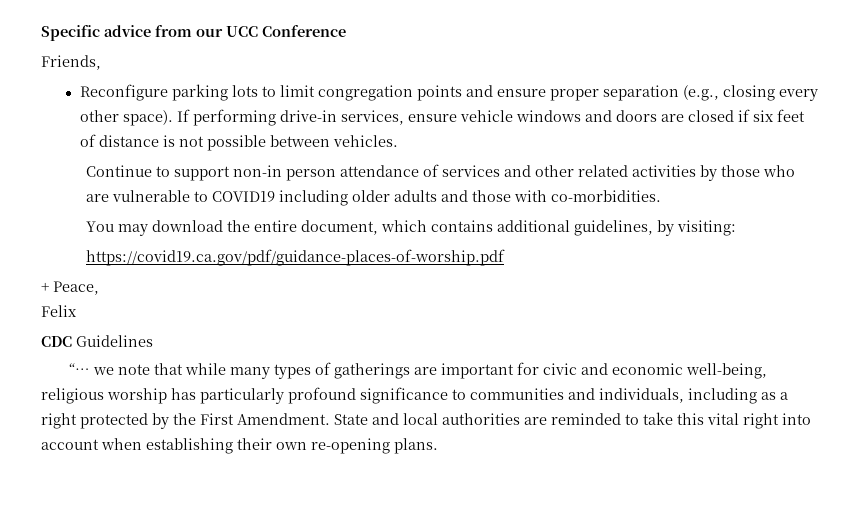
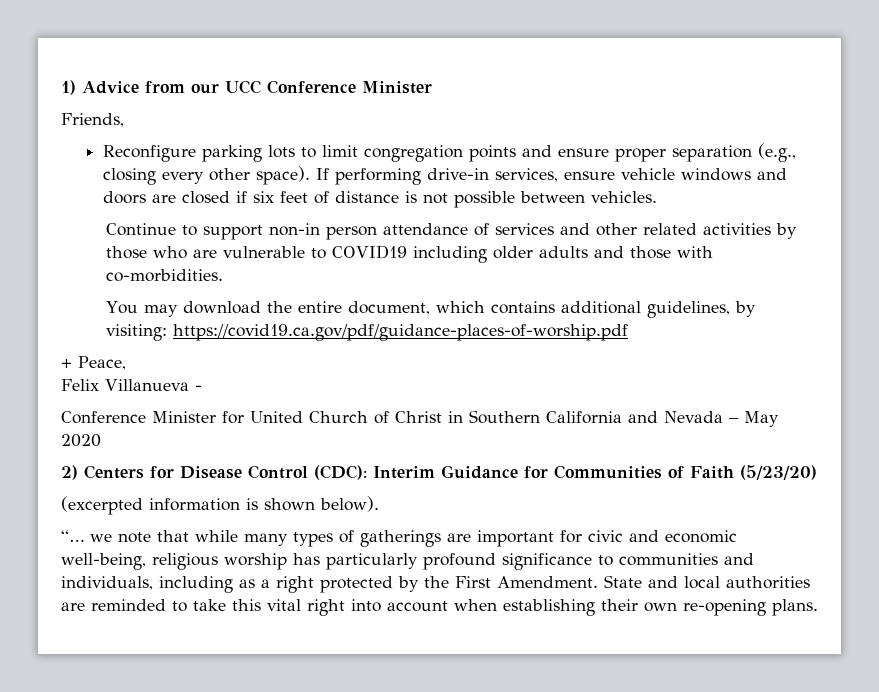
[41,25,151,41] Specific advice -> [61,80,139,95] 1) Advice
(346, 31) none -> [362,81,432,94] Minister
(737, 228) // -> (168, 332) none
[41,335,153,347] // CDC Guidelines -> [105,379,202,391] [61,410,779,427] [61,434,101,447] [61,465,817,480] [61,496,379,515] Villanueva - // Conference Minister for United Church of Christ in Southern California and Nevada – May 2020 // 2) Centers for Disease Control (CDC): Interim Guidance for Communities of Faith (5/23/20) // (excerpted information is shown below).

